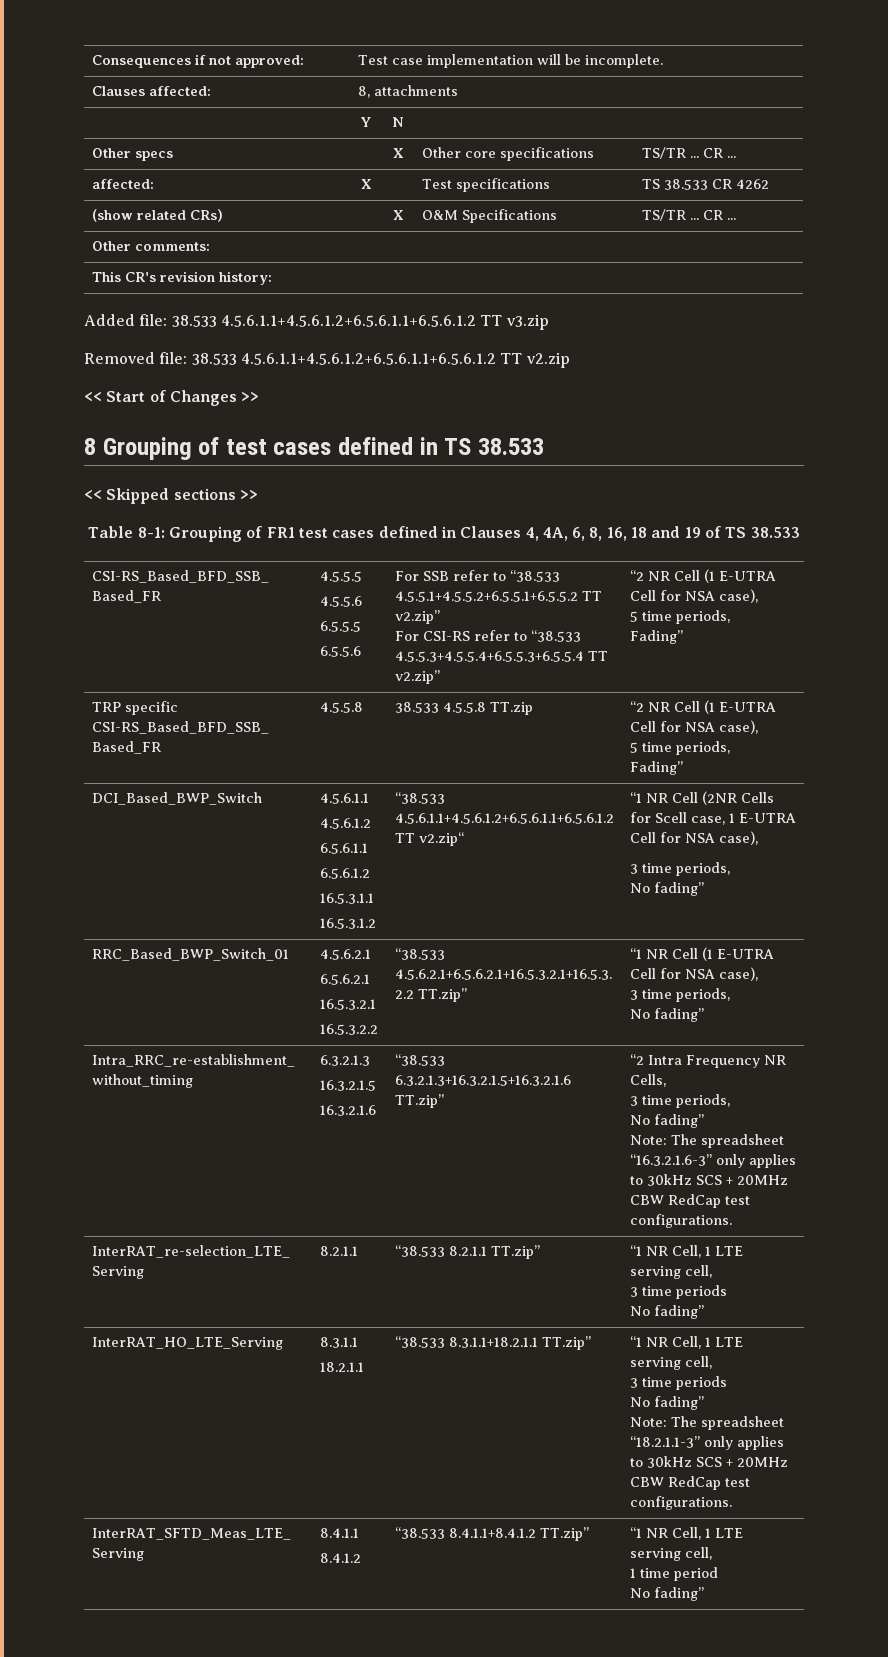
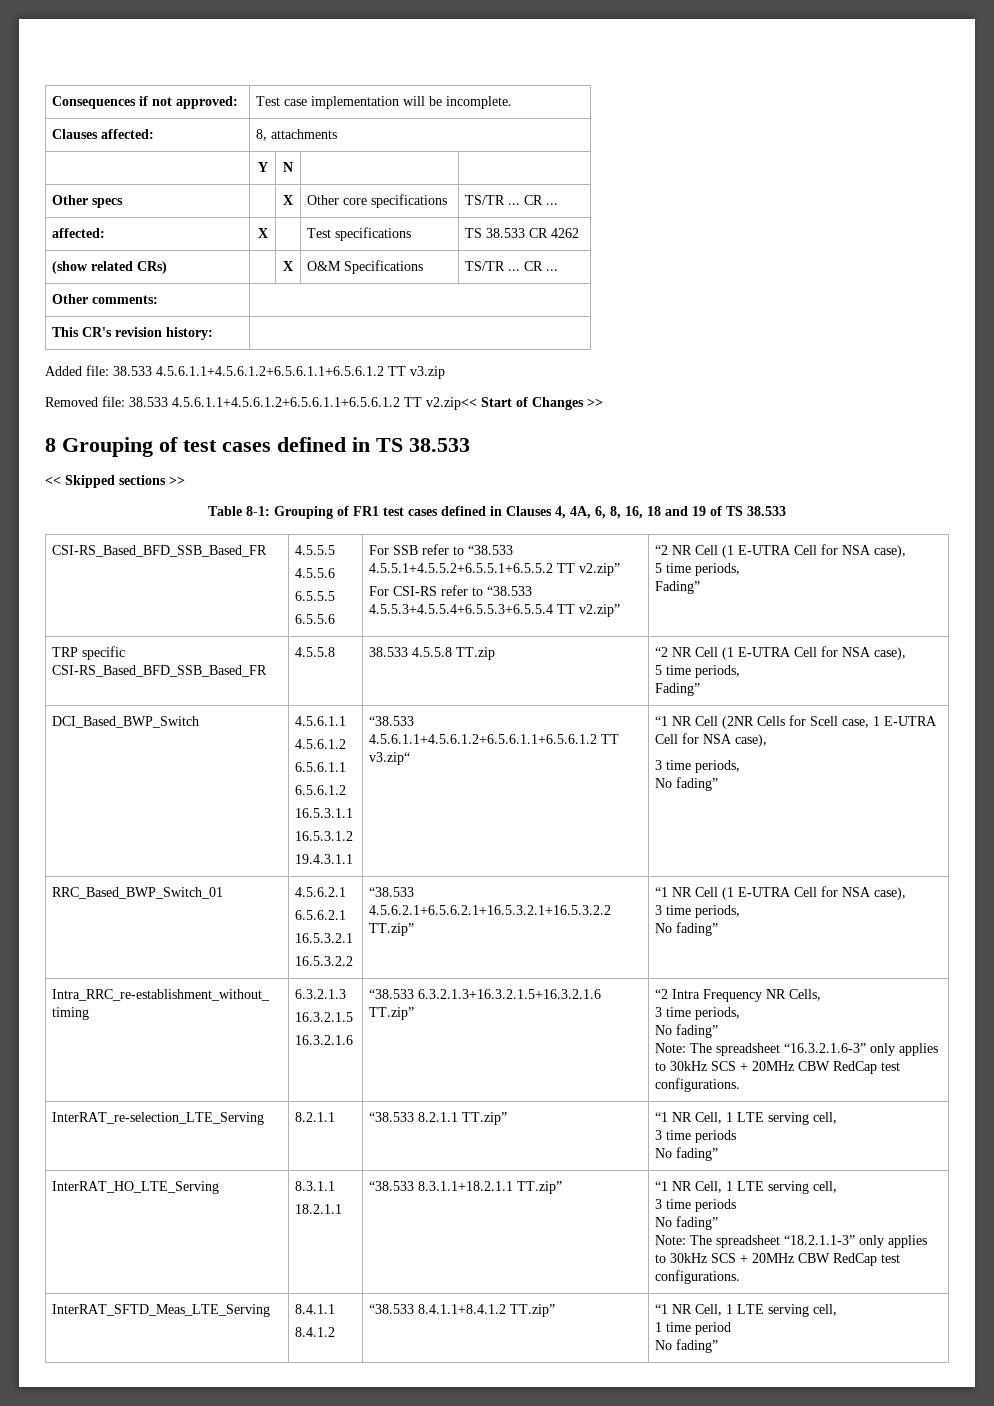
[526,352,570,368] [84,392,102,402] v2.zip // << -> [426,397,477,410] v2.zip<<
(376, 923) none -> [295,854,354,864] // 19.4.3.1.1
[418,832,464,846] v2.zip“ -> [369,752,411,765] v3.zip“

